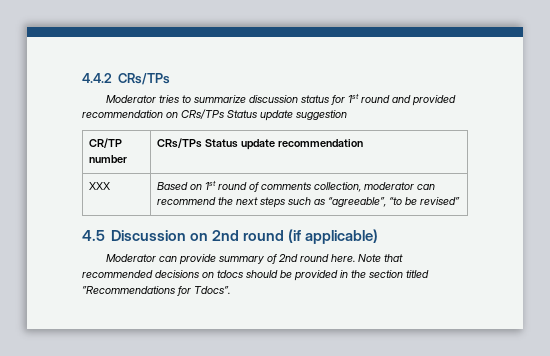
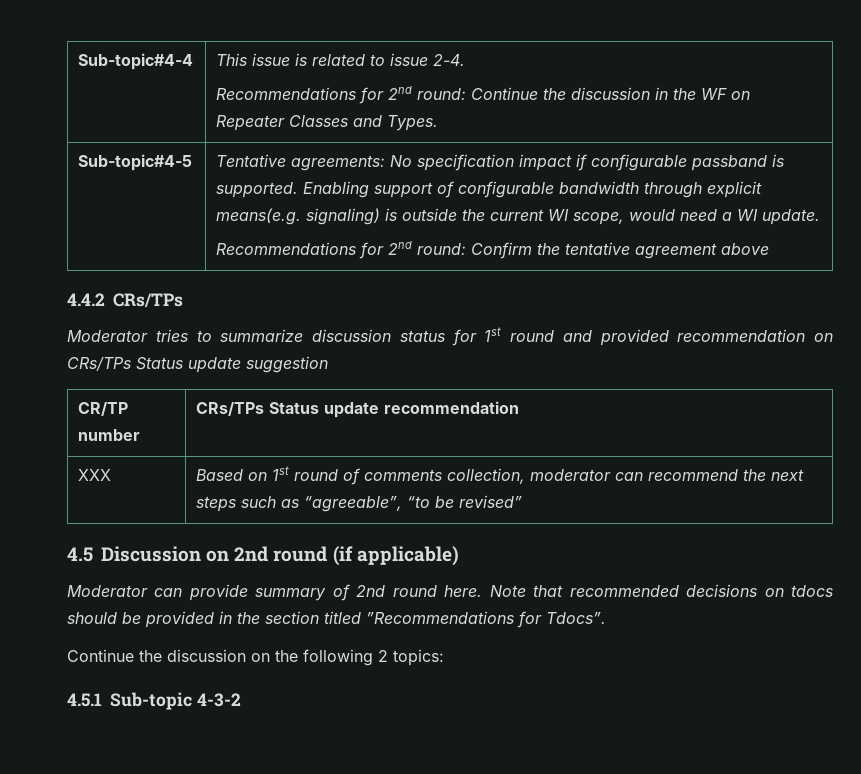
(82, 78) none -> [78,53,194,70] [216,53,466,66] [216,86,751,104] [216,115,439,131] [78,154,193,171] [216,154,785,171] [216,181,763,198] [216,208,821,225] [216,241,770,259] Sub-topic#4-4 | This issue is related to issue 2-4. // Recommendations for 2nd round: Continue the discussion in the WF on Repeater Classes and Types. // Sub-topic#4-5 | Tentative agreements: No specification impact if configurable passband is supported. Enabling support of configurable bandwidth through explicit means(e.g. signaling) is outside the current WI scope, would need a WI update. // Recommendations for 2nd round: Confirm the tentative agreement above //
(230, 290) none -> [67,649,444,666] [67,692,241,710] // Continue the discussion on the following 2 topics: // 4.5.1 Sub-topic 4-3-2

